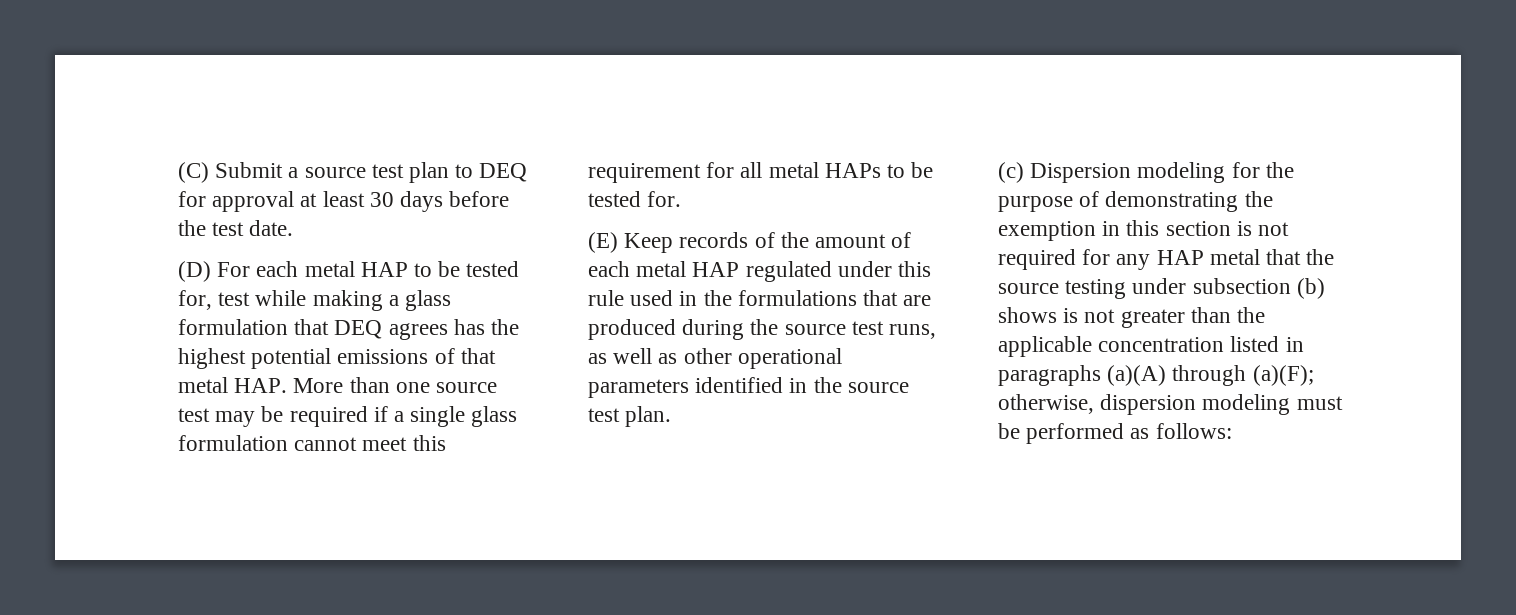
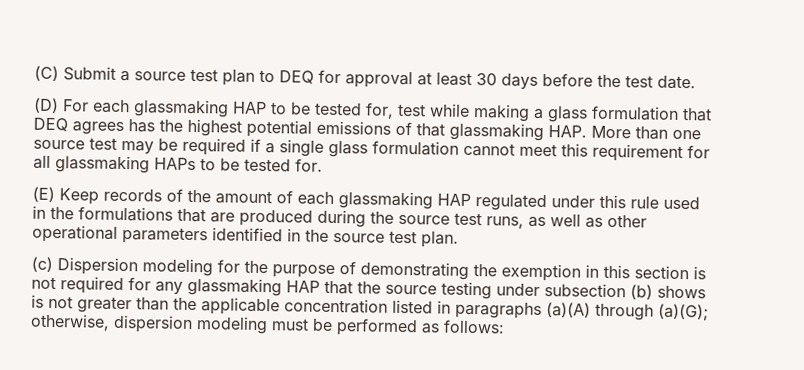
[304,261,355,277] metal -> [133,99,229,118] glassmaking
[178,377,228,393] metal -> [449,122,544,142] glassmaking
[768,162,819,178] metal -> [55,155,150,174] glassmaking
[636,261,687,277] metal -> [338,191,433,210] glassmaking
[1156,249,1260,265] HAP metal -> [187,277,320,297] glassmaking HAP
[1252,365,1314,386] (a)(F); -> [658,303,709,321] (a)(G);

